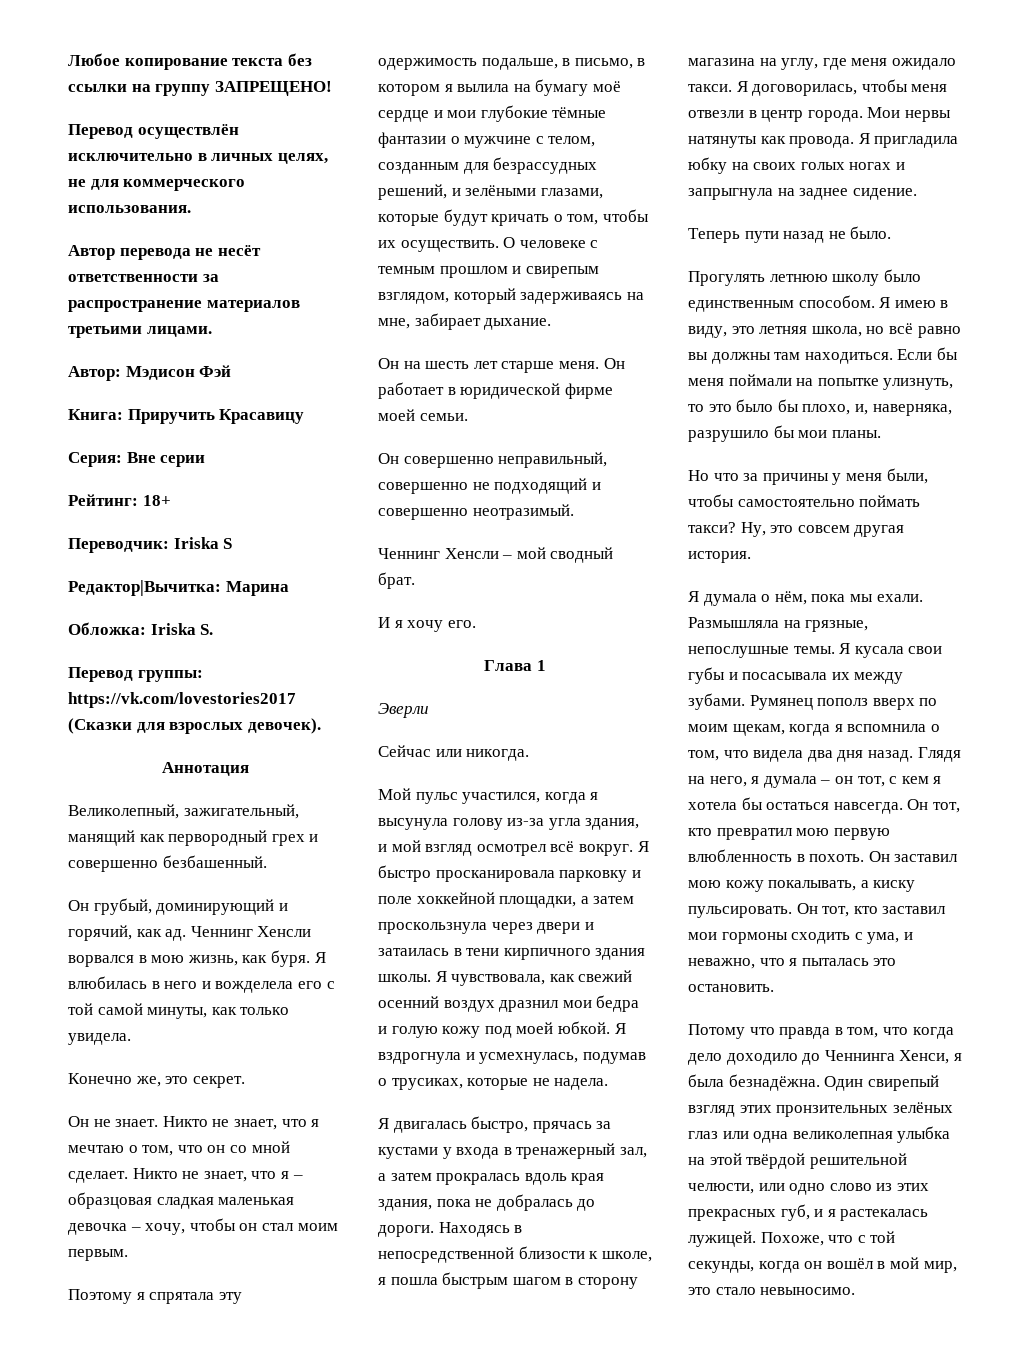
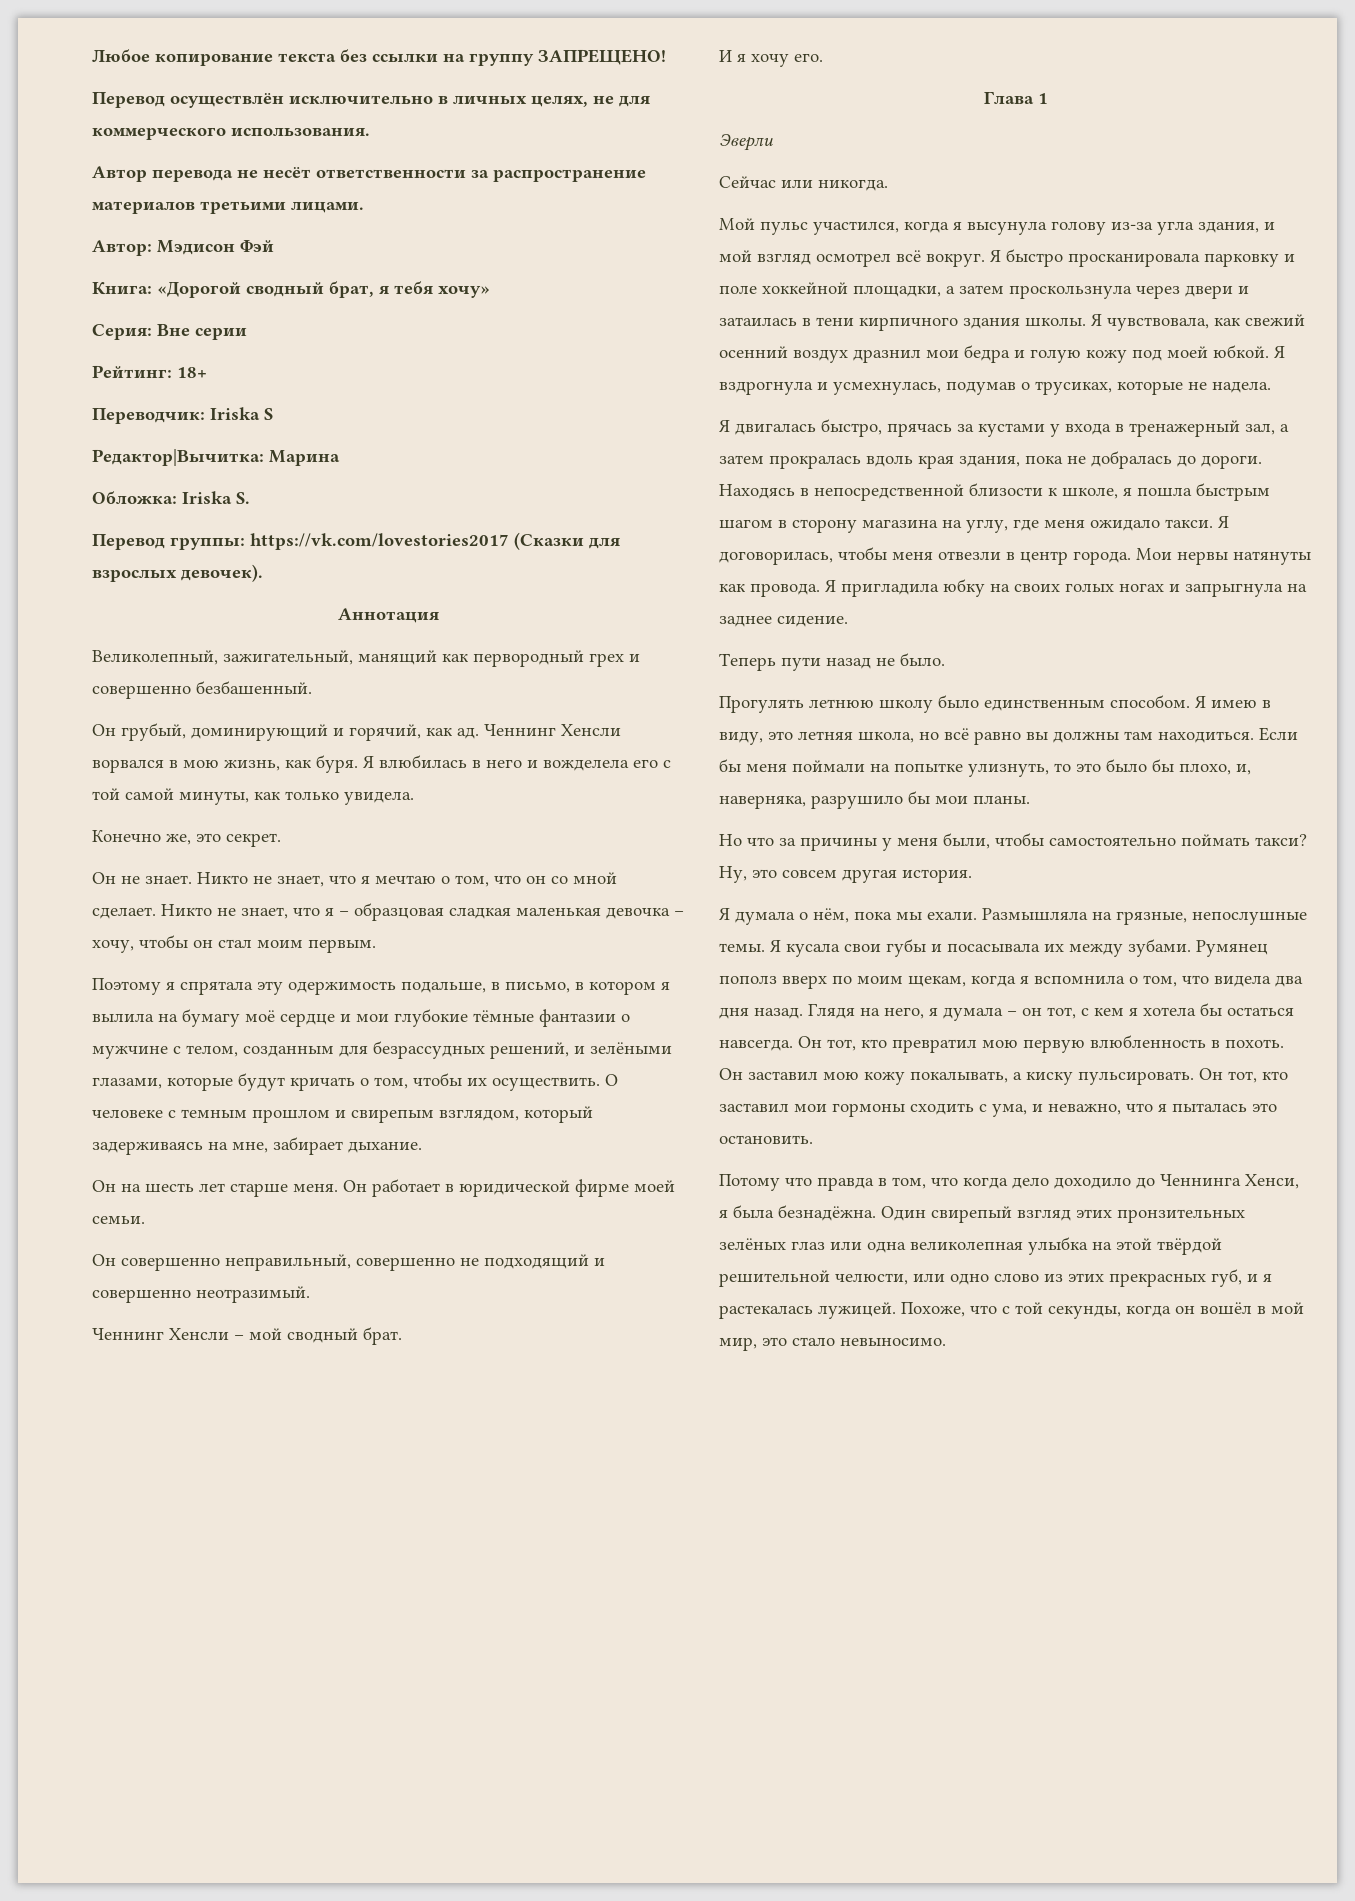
[127,409,305,424] Приручить Красавицу -> [157,281,490,298] «Дорогой сводный брат, я тебя хочу»

